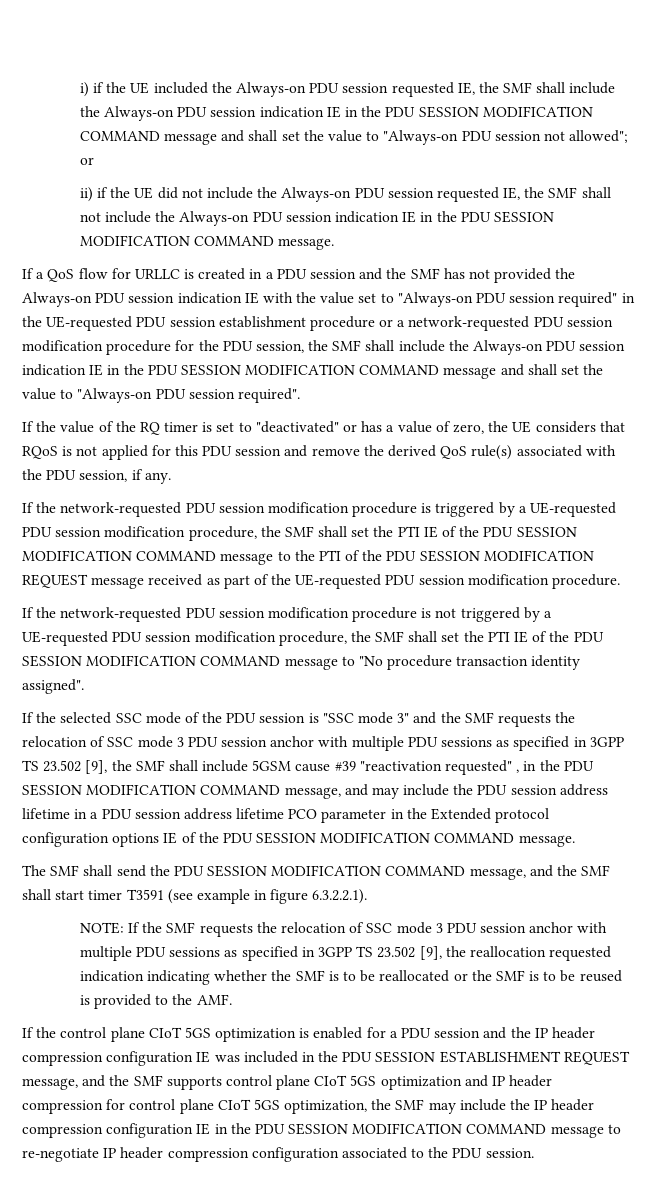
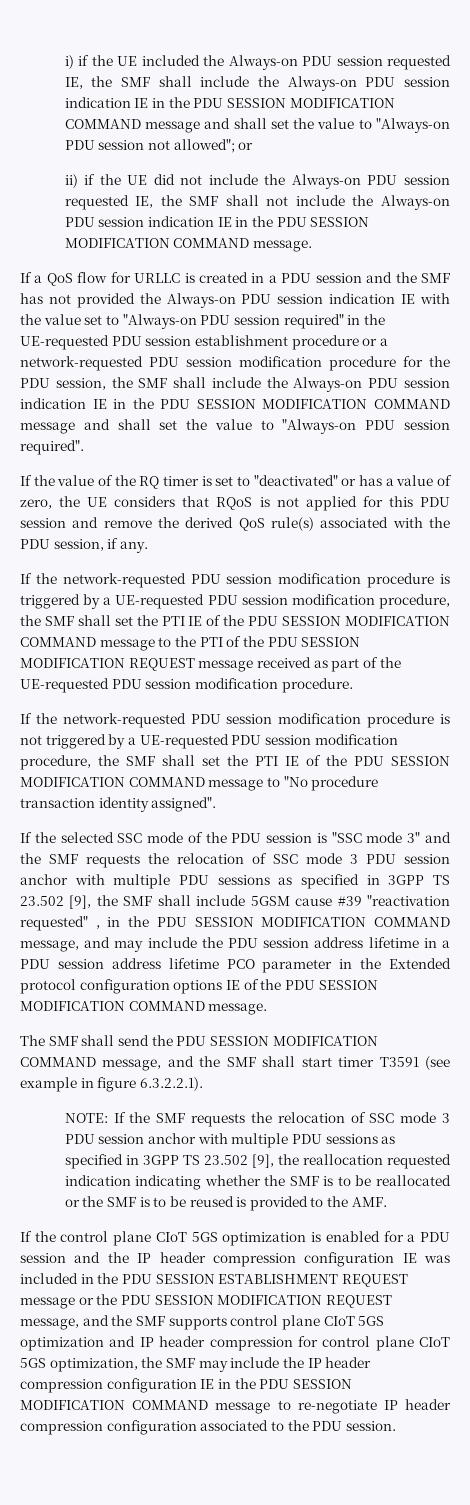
(630, 1058) none -> [20,1294,392,1309] message or the PDU SESSION MODIFICATION REQUEST

